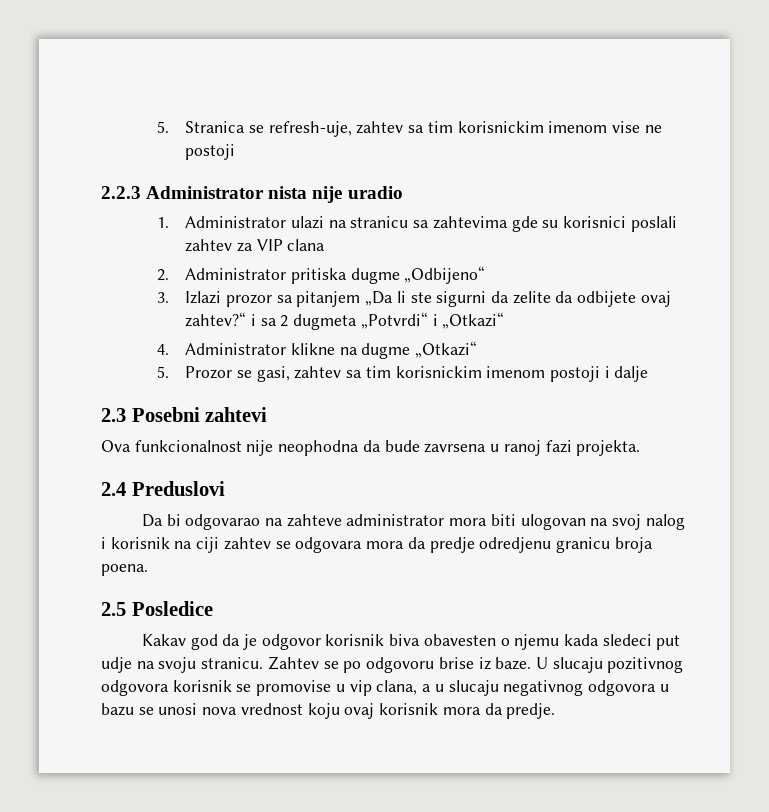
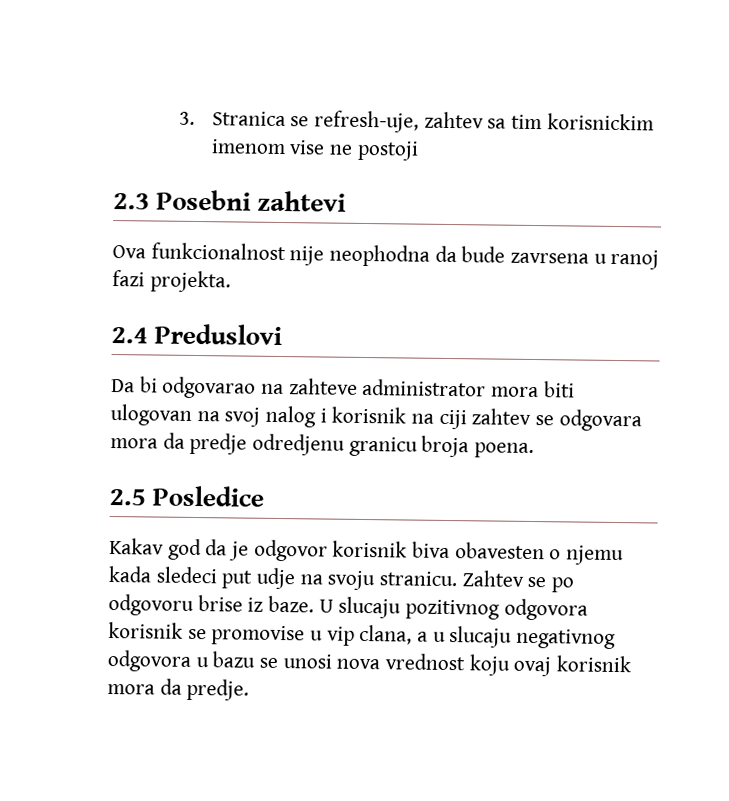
[157,121,170,133] 5. -> [179,111,196,125] 3.
[101,186,403,203] [157,216,677,232] [185,239,326,252] [157,266,486,284] [157,291,671,307] [185,312,505,330] [157,341,478,359] [157,366,649,382] // 2.2.3 Administrator nista nije uradio // 1. Administrator ulazi na stranicu sa zahtevima gde su korisnici poslali zahtev za VIP clana // 2. Administrator pritiska dugme „Odbijeno“ // 3. Izlazi prozor sa pitanjem „Da li ste sigurni da zelite da odbijete ovaj zahtev?“ i sa 2 dugmeta „Potvrdi“ i „Otkazi“ // 4. Administrator klikne na dugme „Otkazi“ // 5. Prozor se gasi, zahtev sa tim korisnickim imenom postoji i dalje -> (419, 150) none

